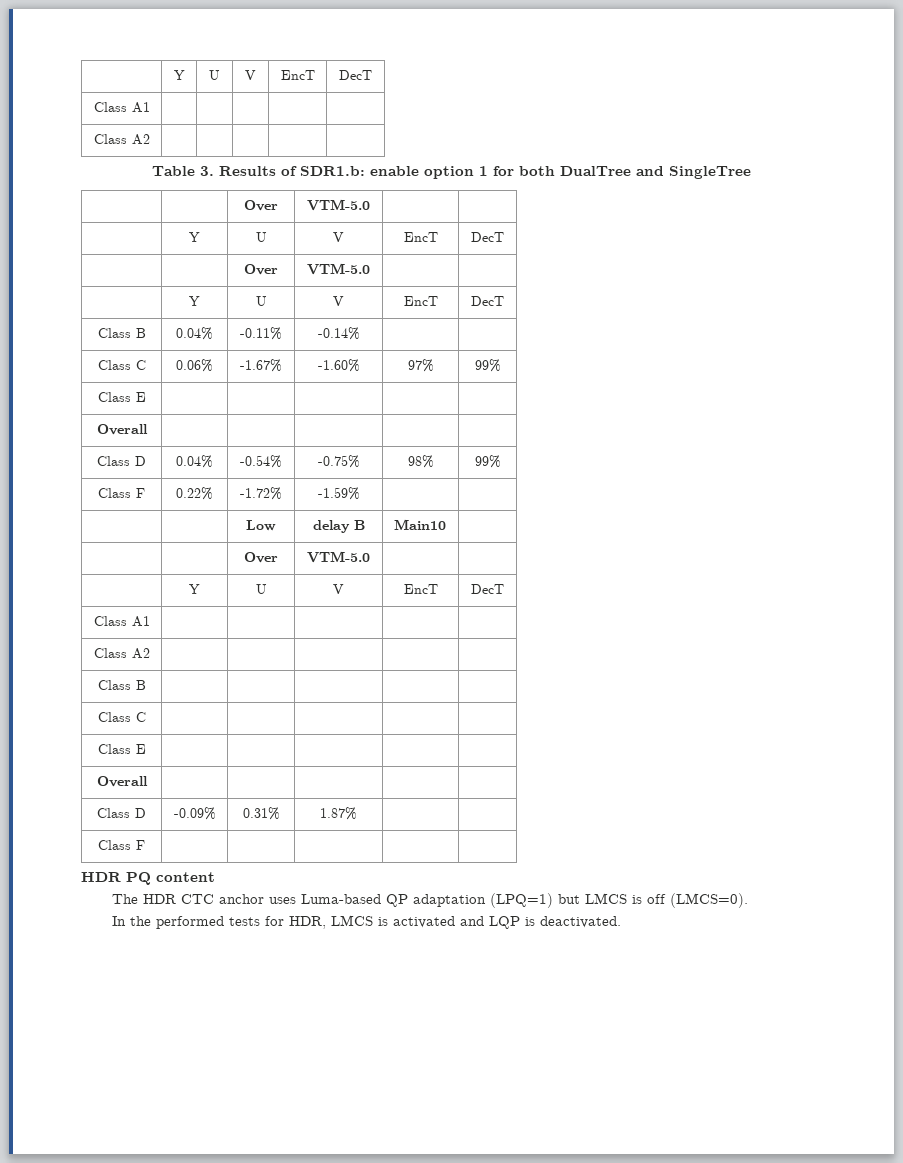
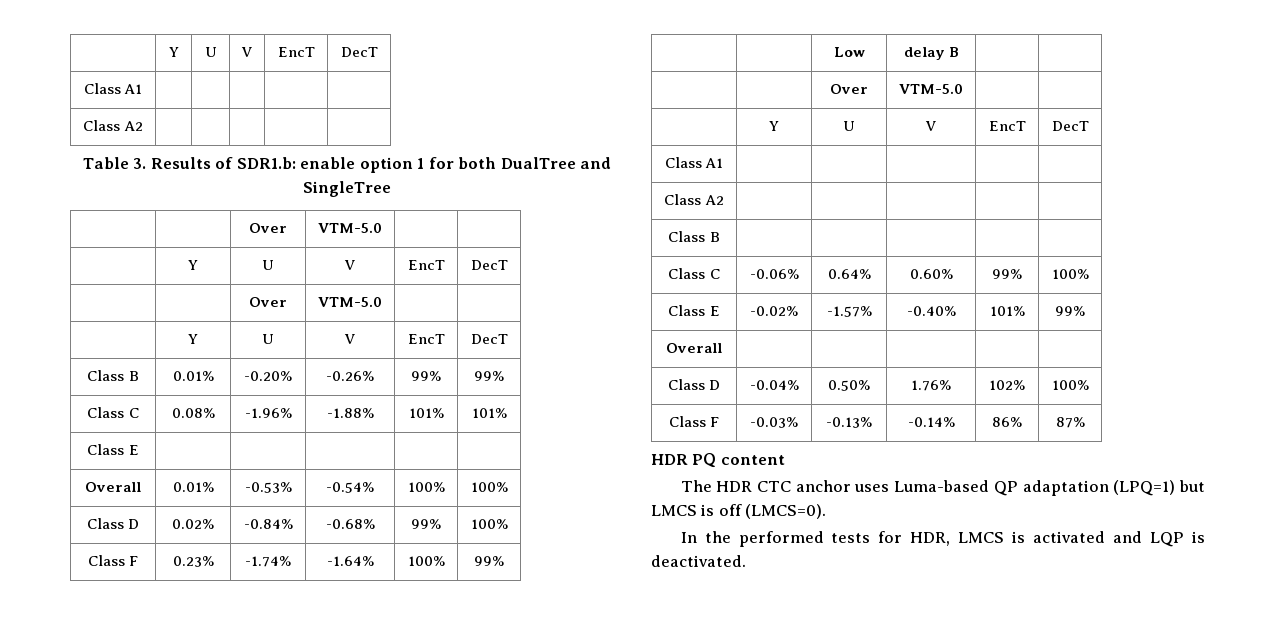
[176,327,213,340] [240,327,282,340] [317,327,360,340] [97,360,146,370] [176,359,213,372] [240,359,282,372] [317,359,360,372] [407,359,434,372] [474,359,501,372] [97,392,146,402] [96,424,148,435] [97,456,146,466] [176,455,213,468] [240,455,282,468] [317,455,360,468] [407,455,434,468] [474,455,501,468] [98,488,145,498] [176,487,213,500] [240,487,282,500] [317,487,360,500] 0.04% | -0.11% | -0.14% | | // Class C | 0.06% | -1.67% | -1.60% | 97% | 99% // Class E | | | | | // Overall | | | | | // Class D | 0.04% | -0.54% | -0.75% | 98% | 99% // Class F | 0.22% | -1.72% | -1.59% | | -> [172,371,214,381] [244,371,292,381] [326,371,374,381] [411,371,441,381] [474,371,504,381] [87,407,139,418] [171,408,215,418] [244,408,292,418] [326,408,374,418] [408,408,444,418] [471,408,507,418] [87,444,139,455] [85,482,141,492] [172,482,214,492] [244,482,292,493] [326,482,374,493] [407,482,445,492] [470,482,508,492] [86,518,140,529] [172,519,214,529] [243,519,293,529] [325,519,375,529] [411,519,441,529] [470,519,508,529] [87,555,139,566] [172,556,214,567] [245,556,291,567] [326,556,374,566] [407,556,445,566] [474,556,504,566] 0.01% | -0.20% | -0.26% | 99% | 99% // Class C | 0.08% | -1.96% | -1.88% | 101% | 101% // Class E | | | | | // Overall | 0.01% | -0.53% | -0.54% | 100% | 100% // Class D | 0.02% | -0.84% | -0.68% | 99% | 100% // Class F | 0.23% | -1.74% | -1.64% | 100% | 99%
[393,519,446,530] Main10 -> (959, 52) none
[97,744,146,754] [96,776,148,787] [97,808,146,818] [173,807,216,820] [242,807,280,820] [320,807,357,820] [98,840,145,850] | | | | // Class E | | | | | // Overall | | | | | // Class D | -0.09% | 0.31% | 1.87% | | // Class F | | | | | -> [749,269,799,279] [827,269,871,279] [909,269,953,279] [992,269,1022,279] [1051,269,1089,279] [668,305,720,316] [750,306,798,316] [826,306,872,317] [906,306,956,316] [989,306,1025,316] [1055,306,1085,316] [666,343,722,353] [667,379,721,390] [749,380,799,390] [828,380,870,391] [911,380,951,391] [989,380,1025,390] [1051,380,1089,390] [668,416,720,427] [750,417,798,428] [826,417,872,428] [907,417,955,427] [992,417,1022,427] [1055,417,1085,428] -0.06% | 0.64% | 0.60% | 99% | 100% // Class E | -0.02% | -1.57% | -0.40% | 101% | 99% // Overall | | | | | // Class D | -0.04% | 0.50% | 1.76% | 102% | 100% // Class F | -0.03% | -0.13% | -0.14% | 86% | 87%

